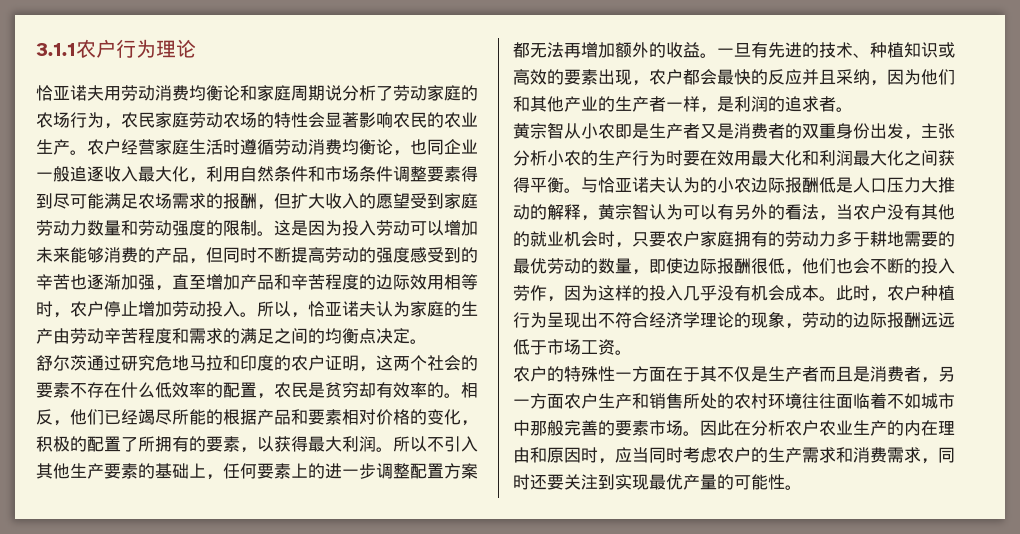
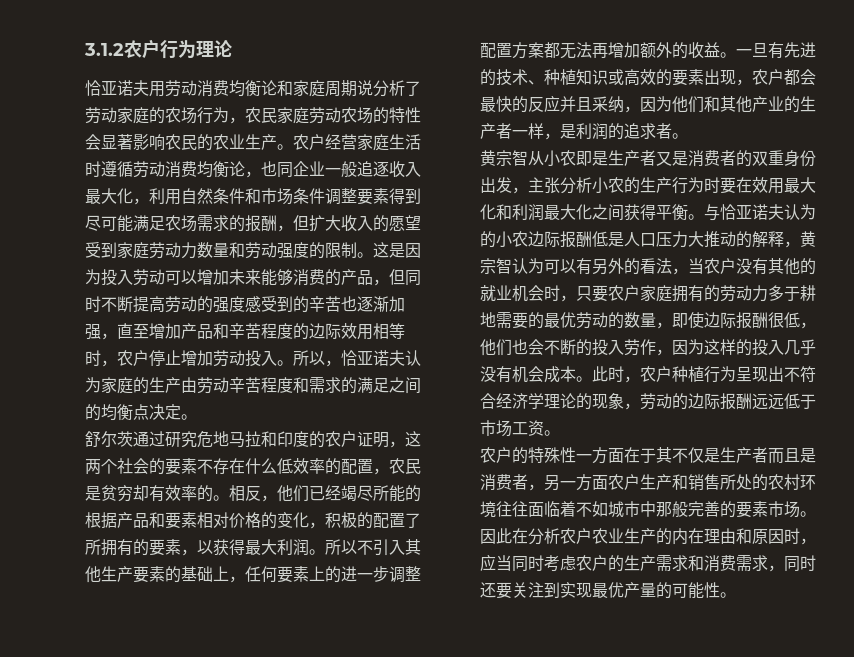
[36,43,76,56] 3.1.1 -> [84,43,124,56] 3.1.2

